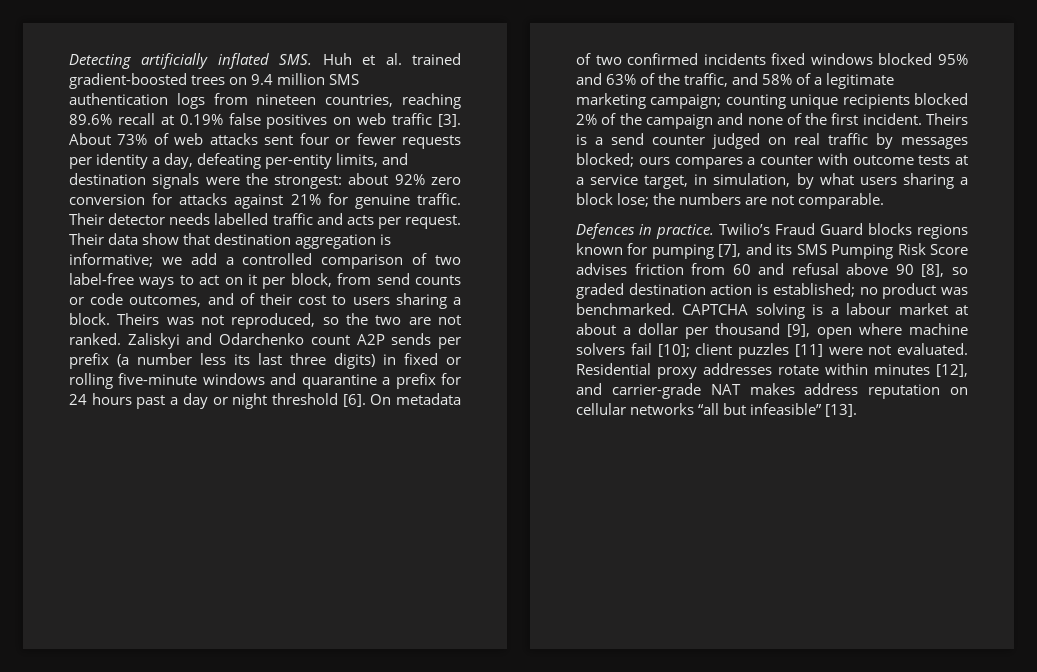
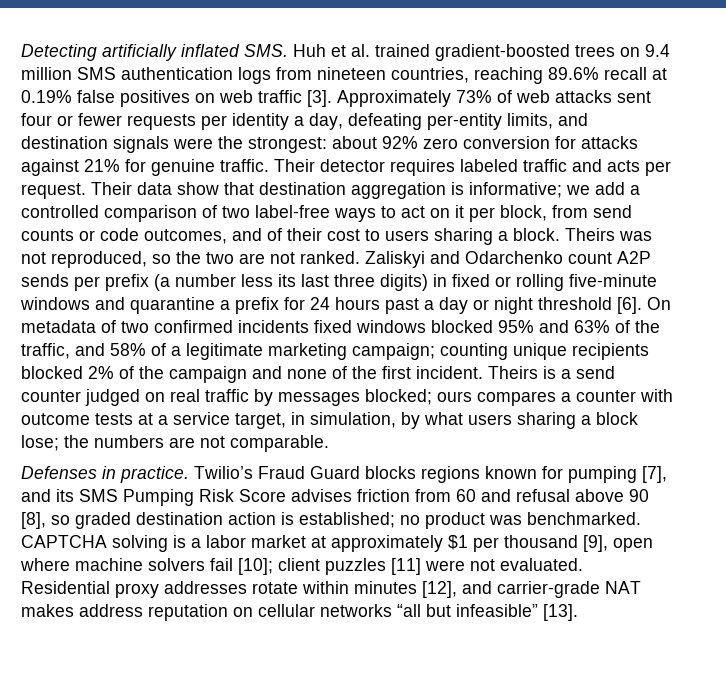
[69,133,111,145] About -> [337,90,451,107] Approximately
[169,213,269,225] needs labelled -> [390,159,518,176] requires labeled
[576,223,635,239] Defences -> [21,466,97,479] Defenses
[846,303,892,315] labour -> [206,535,246,548] labor
[576,323,678,335] about a dollar -> [331,535,468,552] approximately $1

